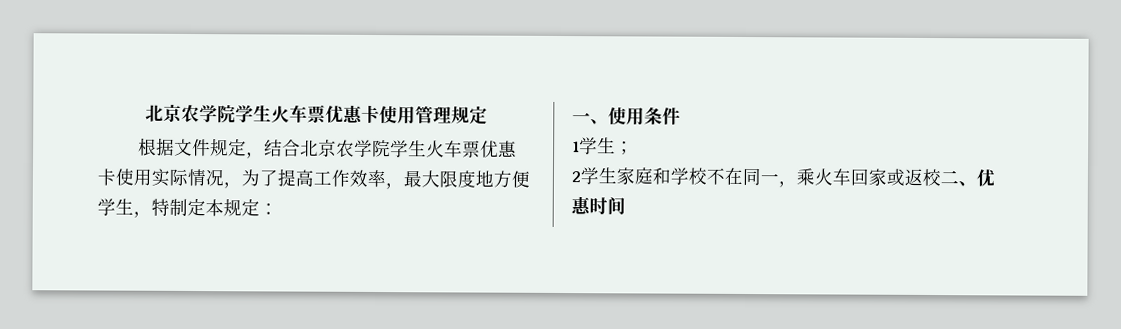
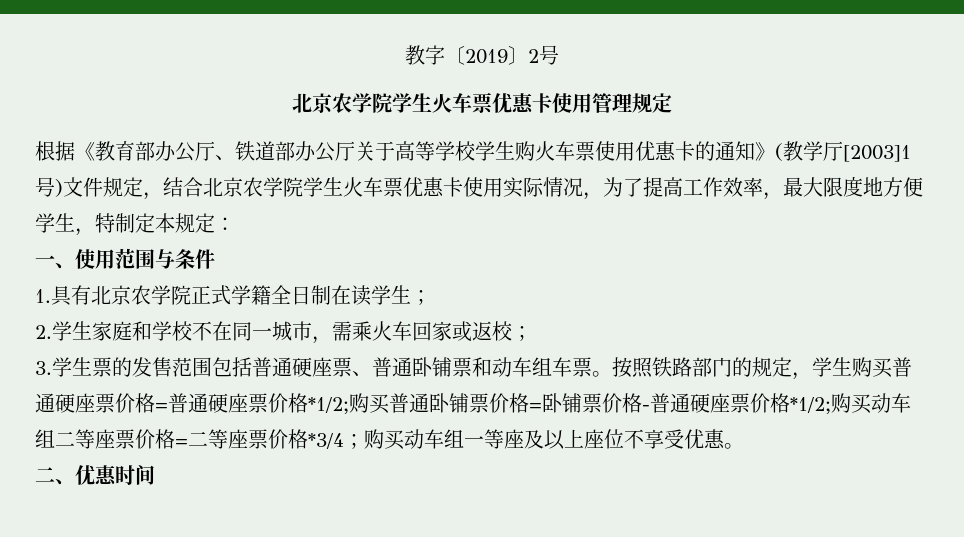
(144, 113) none -> [405,45,559,65] 教字〔2019〕2号 //
(176, 146) none -> [75,141,911,162] [35,177,63,197] 《教育部办公厅、铁道部办公厅关于高等学校学生购火车票使用优惠卡的通知》(教学厅[2003]1号)
(645, 116) none -> [115,248,175,269] 范围与
[572,141,580,153] 1 -> [35,285,371,306] 1.具有北京农学院正式学籍全日制在读
[571,171,581,183] 2 -> [35,325,52,339] 2.
[778,181,797,188] ， -> [272,321,352,344] 城市，需
(941, 177) none -> [512,326,532,341] [35,357,912,380] [35,393,911,414] [35,429,744,450] ； // 3.学生票的发售范围包括普通硬座票、普通卧铺票和动车组车票。按照铁路部门的规定，学生购买普通硬座票价格=普通硬座票价格*1/2;购买普通卧铺票价格=卧铺票价格-普通硬座票价格*1/2;购买动车组二等座票价格=二等座票价格*3/4；购买动车组一等座及以上座位不享受优惠。 //

